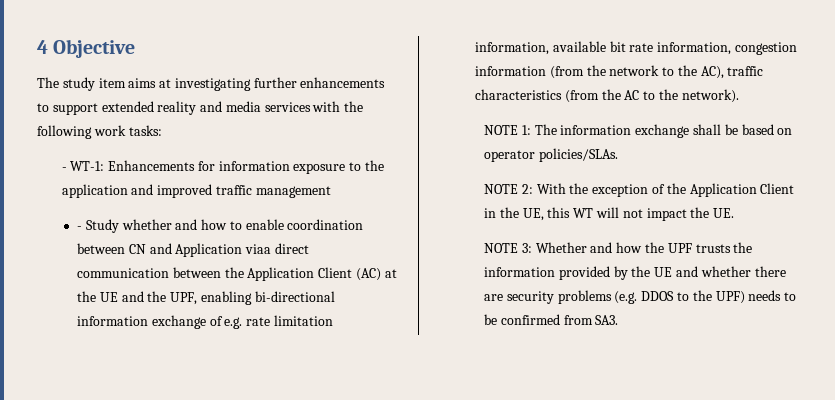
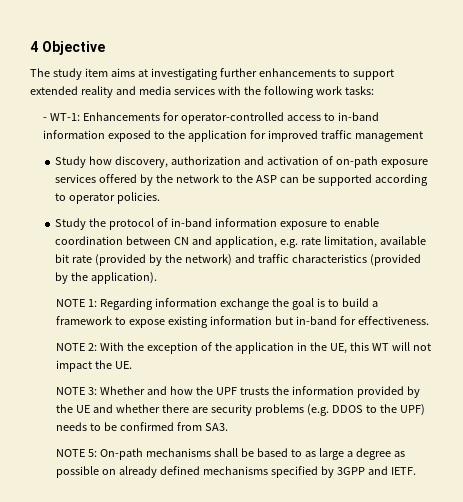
[218,161,346,174] information exposure -> [180,112,379,124] [43,130,152,142] operator-controlled access to in-band information exposed
[131,184,154,195] and -> [249,130,266,139] for
[76,219,228,233] - Study whether and how -> [55,156,428,168] [55,174,428,186] [55,192,161,204] [55,218,327,230] Study how discovery, authorization and activation of on-path exposure services offered by the network to the ASP can be supported according to operator policies. // Study the protocol of in-band information exposure
[175,243,309,257] [76,267,397,281] [76,291,335,305] [76,315,333,329] [474,41,797,55] [474,65,764,79] [474,89,739,103] Application viaa direct communication between the Application Client (AC) at the UE and the UPF, enabling bi-directional information exchange of e.g. rate limitation information, available bit rate information, congestion information (from the network to the AC), traffic characteristics (from the AC to the network). -> [215,236,426,248] [55,254,421,266] [55,272,158,284] application, e.g. rate limitation, available bit rate (provided by the network) and traffic characteristics (provided by the application).
[534,124,793,138] [484,148,618,162] The information exchange shall be based on operator policies/SLAs. -> [100,298,378,310] [56,316,429,328] Regarding information exchange the goal is to build a framework to expose existing information but in-band for effectiveness.
[689,183,795,197] Application Client -> [234,342,294,354] application
(619, 320) none -> [56,448,405,460] [56,466,416,478] // NOTE 5: On-path mechanisms shall be based to as large a degree as possible on already defined mechanisms specified by 3GPP and IETF.

